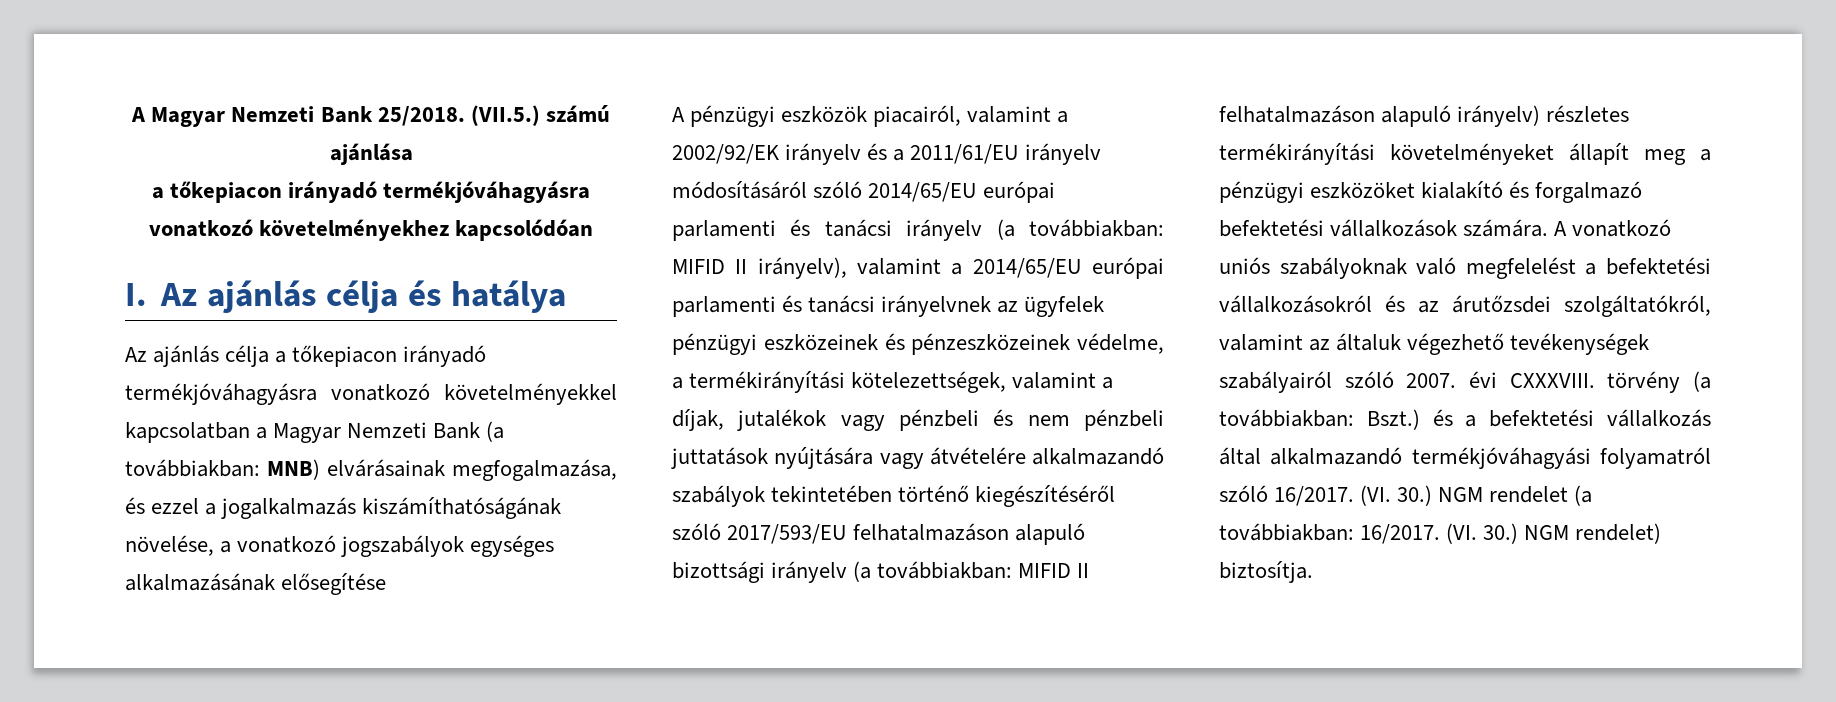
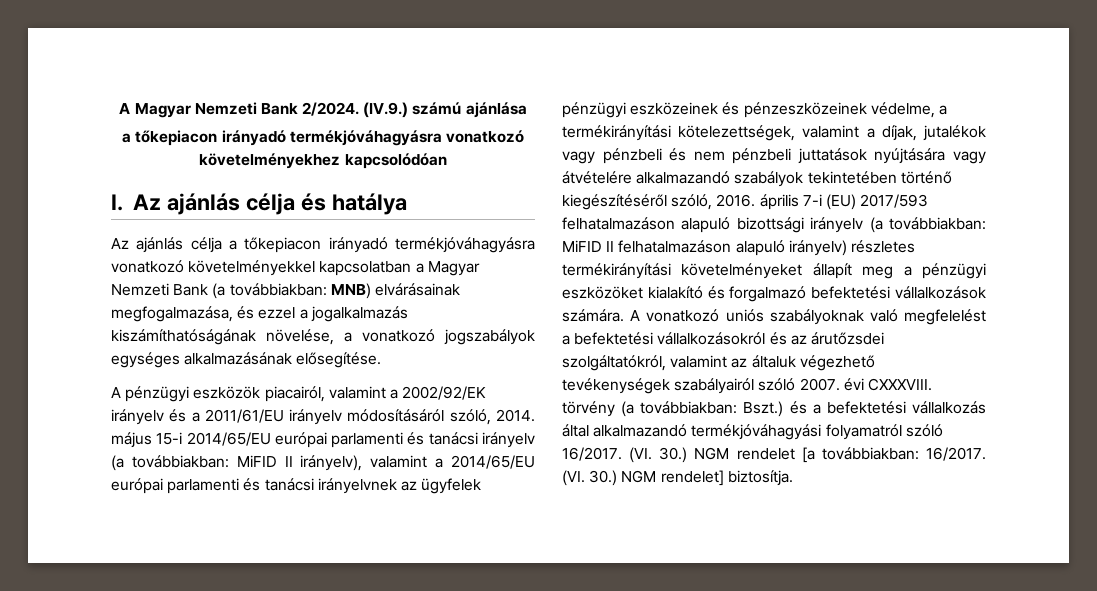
[377,105,540,126] 25/2018. (VII.5.) -> [302,102,409,118] 2/2024. (IV.9.)
[281,573,387,595] elősegítése -> [296,352,382,368] elősegítése.
[813,181,863,198] szóló -> [449,409,535,425] [111,432,183,448] szóló, 2014. május 15-i
[672,259,725,274] MIFID -> [236,455,277,467] MiFID
[672,523,848,544] szóló 2017/593/EU -> [671,194,929,210] szóló, 2016. április 7-i (EU) 2017/593
[1018,563,1072,578] MIFID -> [562,240,602,252] MiFID
[1574,485,1593,506] (a -> [801,447,815,463] [a
[1575,523,1662,544] rendelet) -> [660,470,724,486] rendelet]

